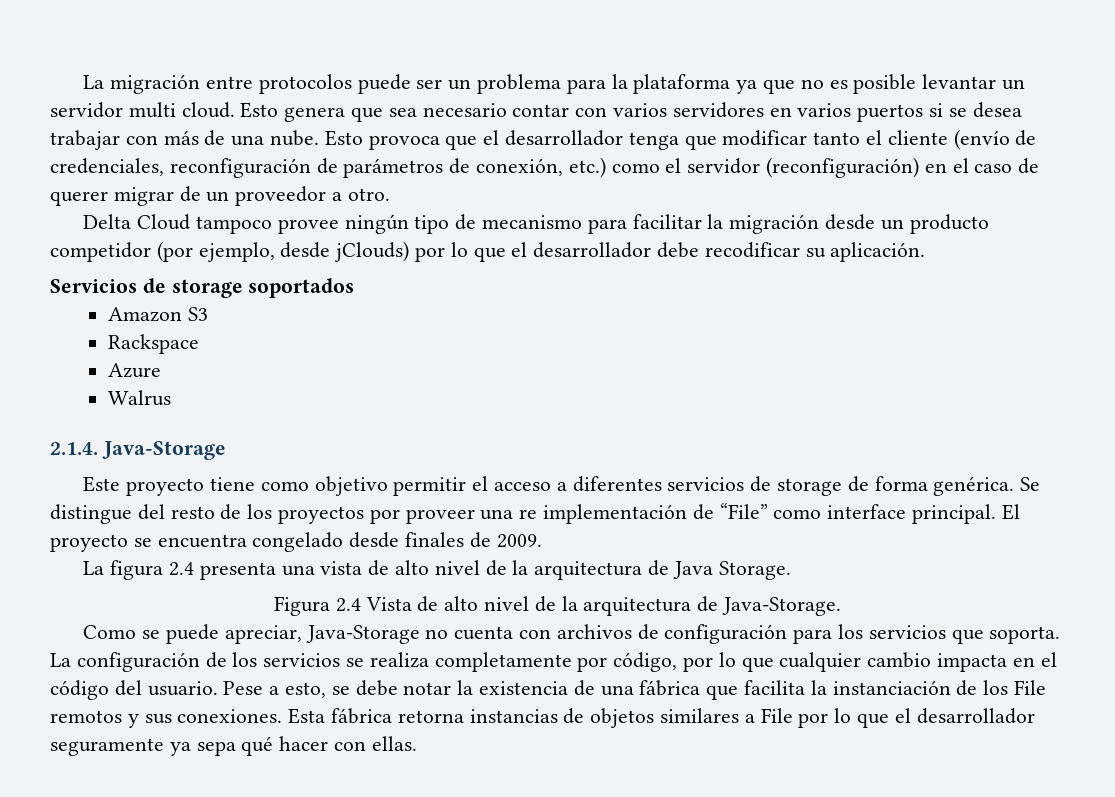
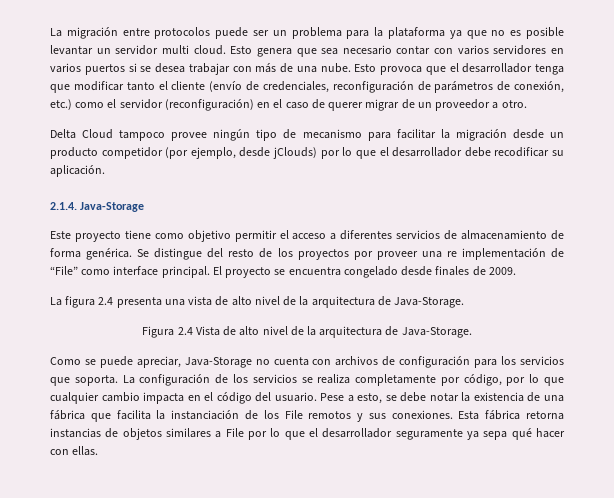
[50,278,355,298] [108,307,209,322] [108,334,200,354] [108,363,162,378] [108,390,172,406] // Servicios de storage soportados // Amazon S3 // Rackspace // Azure // Walrus -> (105, 171) none
[777,478,843,496] storage -> [461,230,548,240] almacenamiento
[672,561,791,580] Java Storage. -> [394,297,465,308] Java-Storage.

